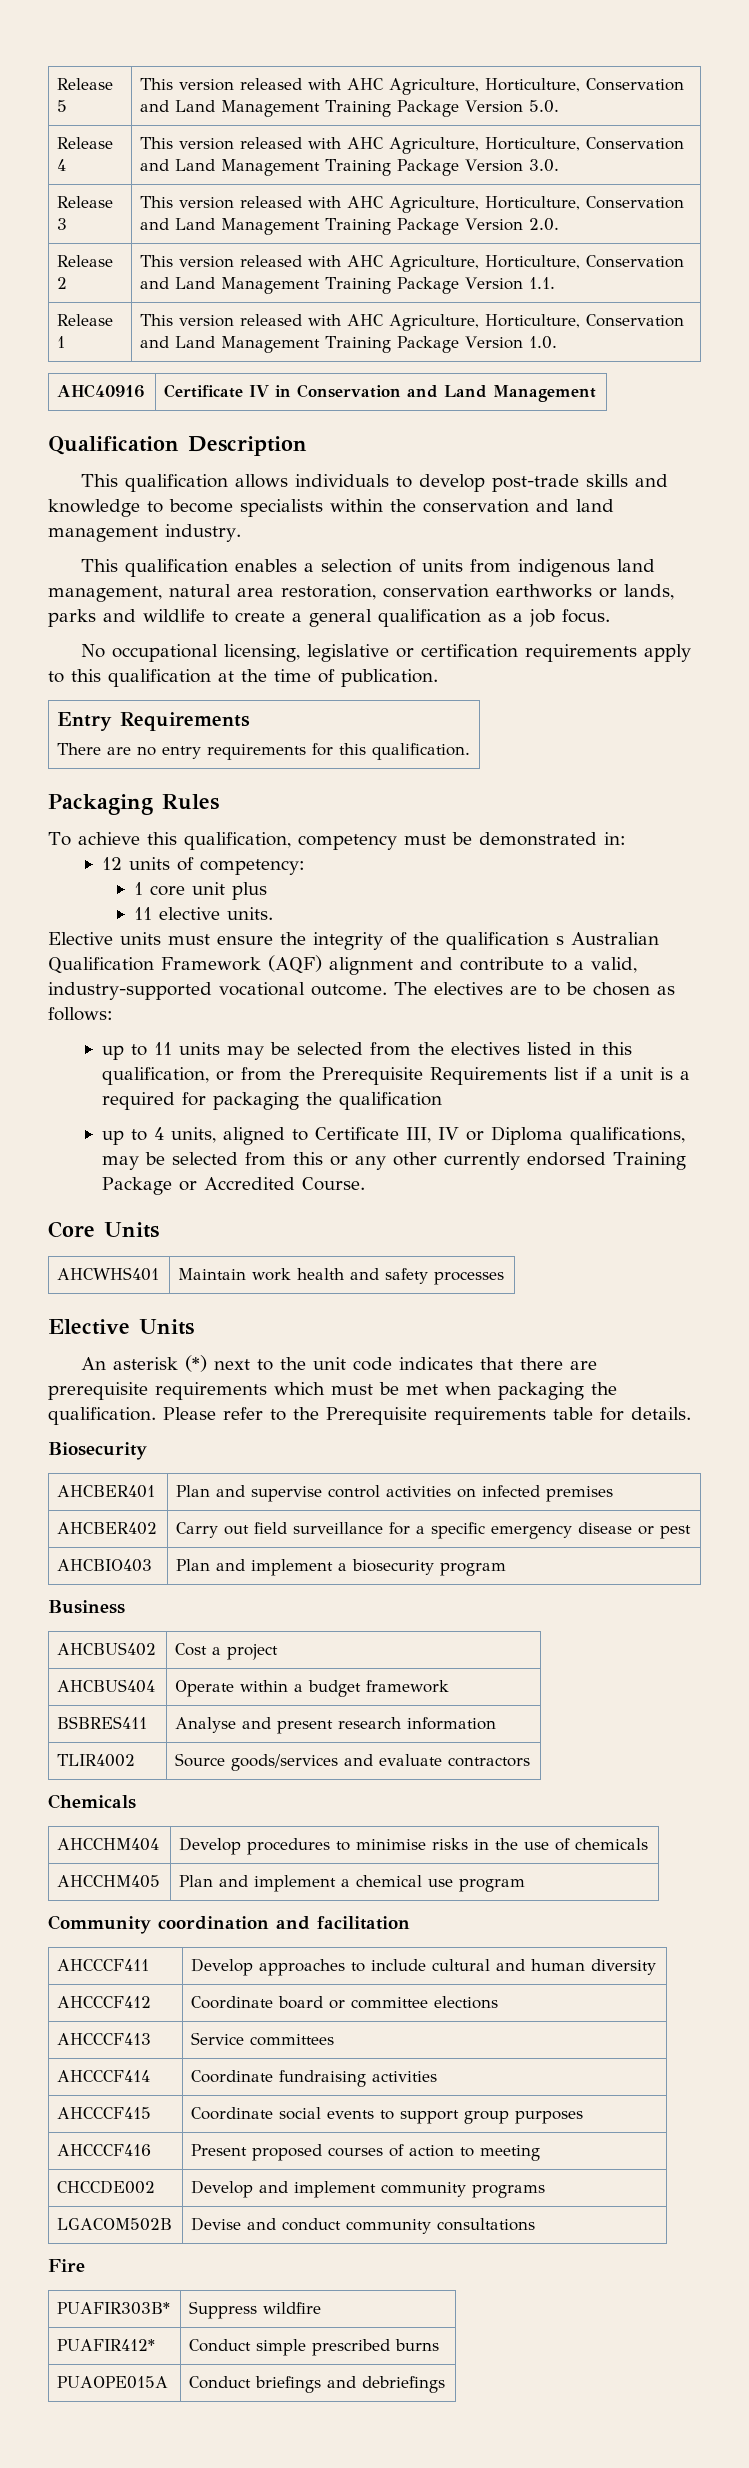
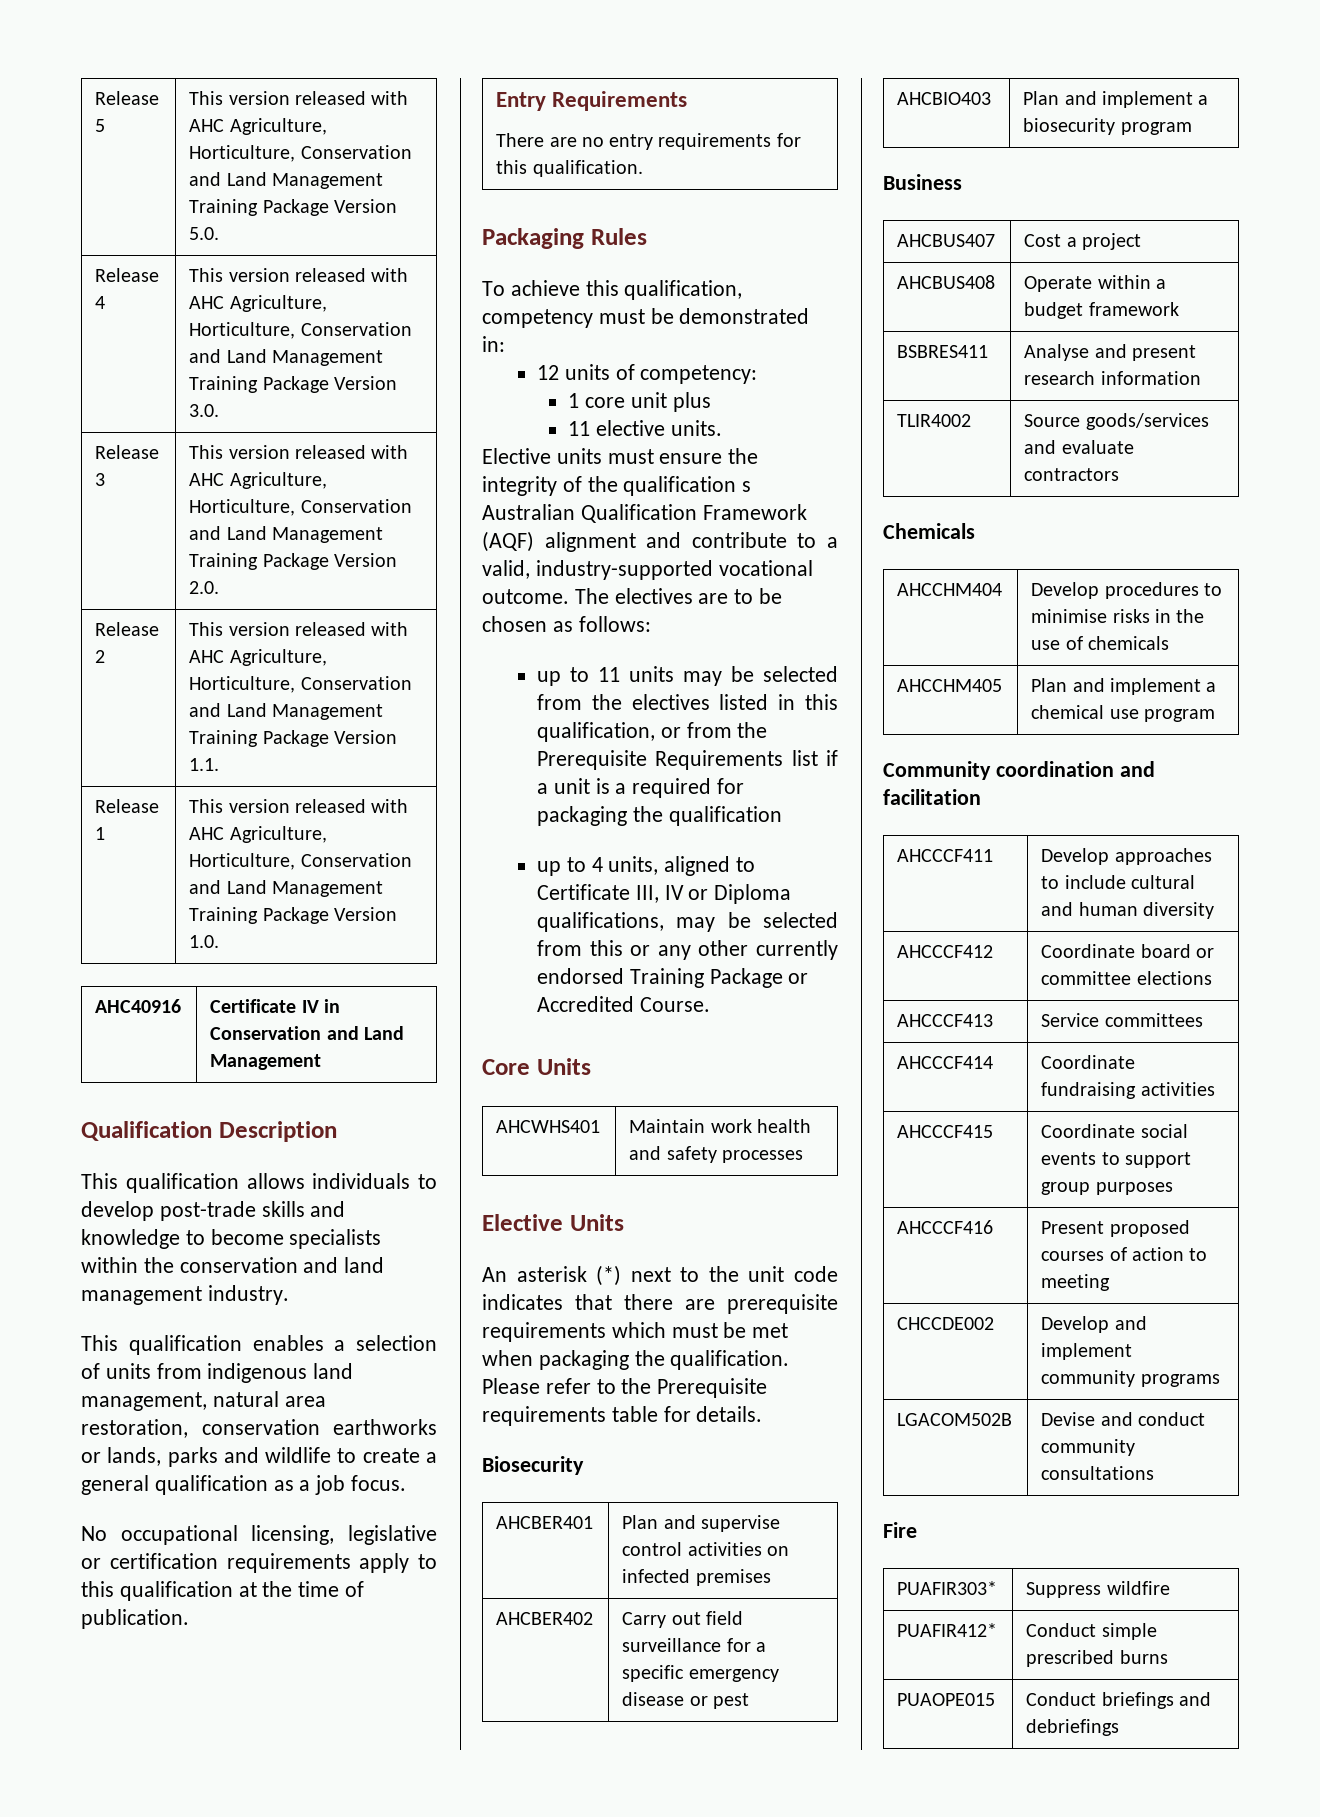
[57,1642,157,1656] AHCBUS402 -> [897,234,996,247] AHCBUS407
[57,1679,156,1693] AHCBUS404 -> [897,275,996,289] AHCBUS408
[57,2302,171,2315] PUAFIR303B* -> [897,1581,998,1595] PUAFIR303*
[57,2376,169,2389] PUAOPE015A -> [897,1693,996,1706] PUAOPE015

